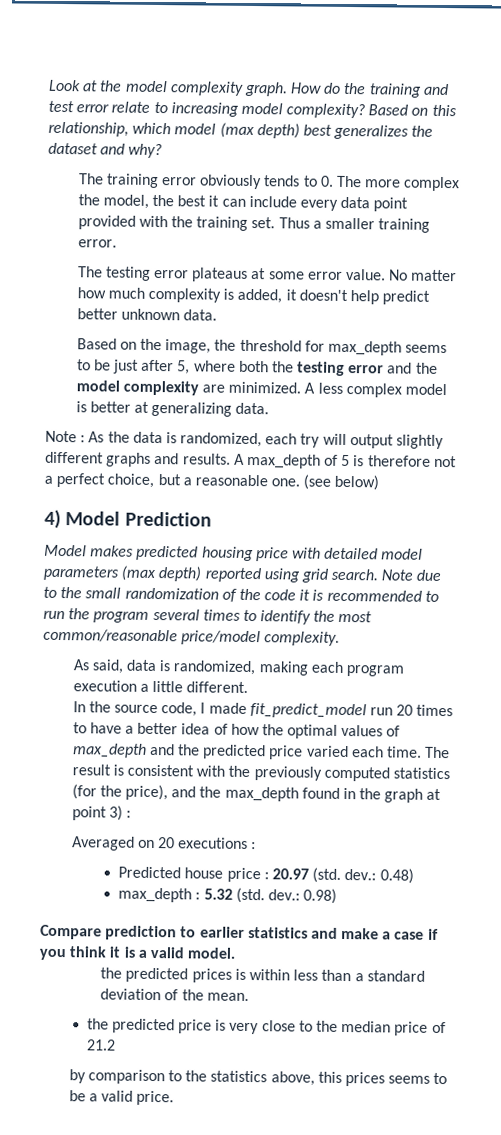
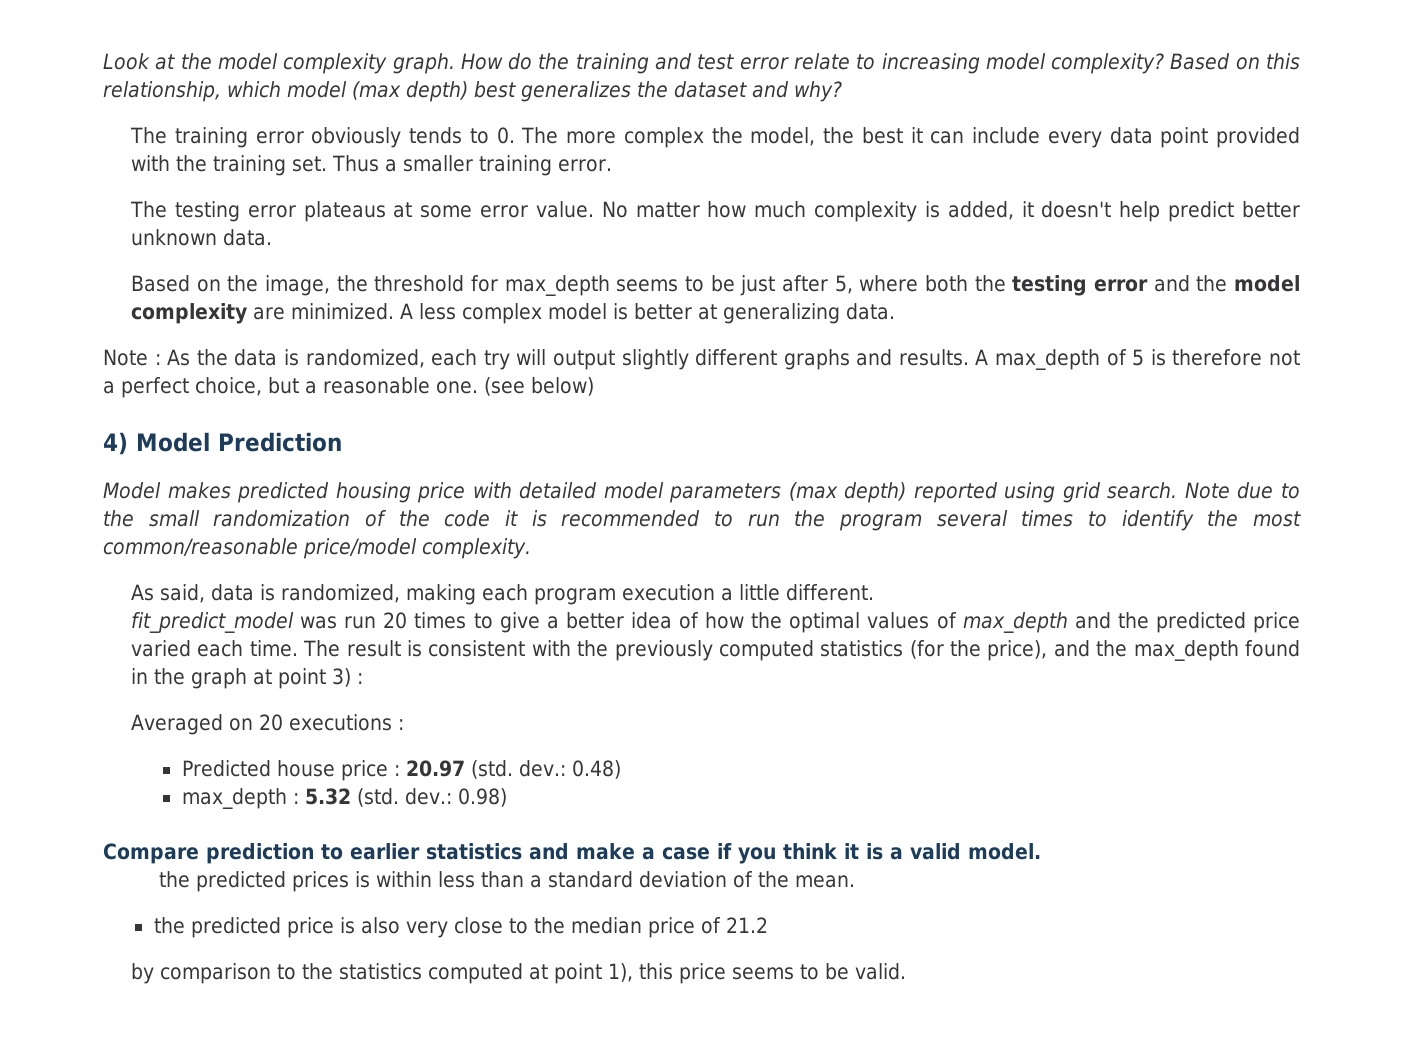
[72,701,367,719] In the source code, I made fit_predict_model -> [131,612,338,633] fit_predict_model was
[89,722,122,734] have -> [499,612,540,633] give
(227, 1025) none -> [360,917,400,934] also
[270,1071,448,1087] [68,1090,175,1106] above, this prices seems to be a valid price. -> [428,963,907,984] computed at point 1), this price seems to be valid.

